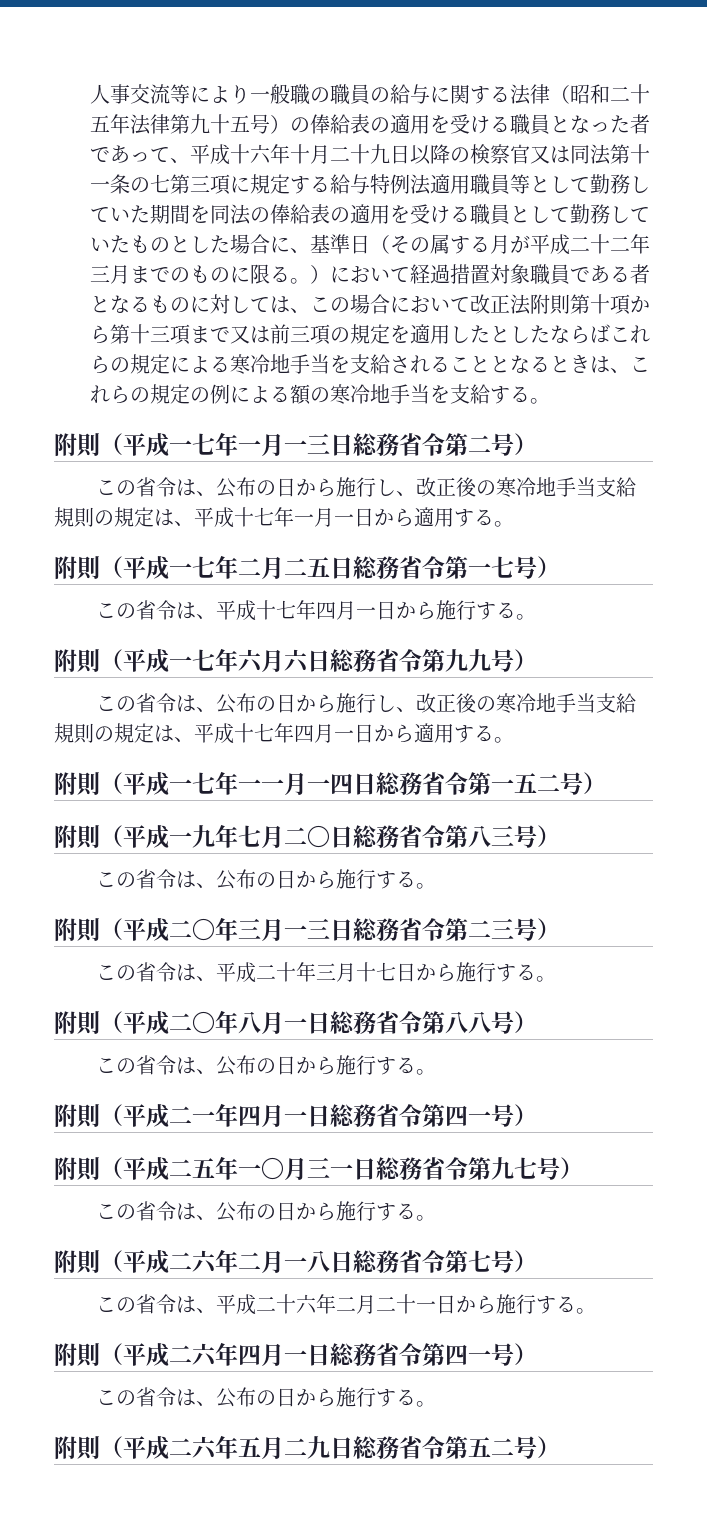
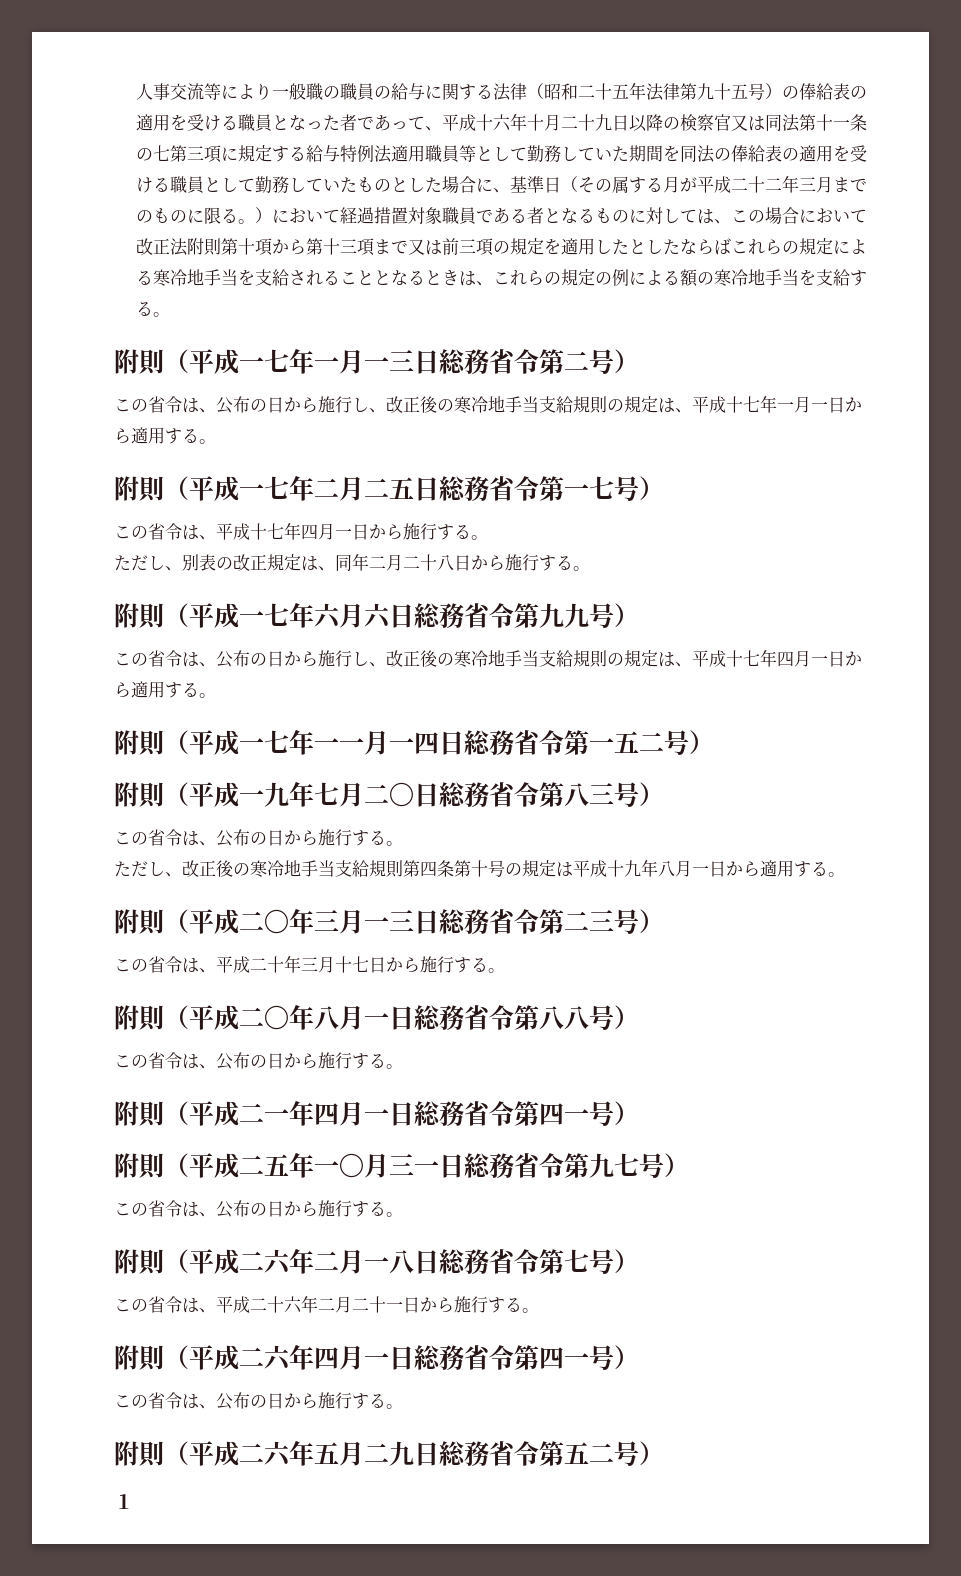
(536, 617) none -> [114,553,590,571] // ただし、別表の改正規定は、同年二月二十八日から施行する。
(436, 886) none -> [114,859,845,878] // ただし、改正後の寒冷地手当支給規則第四条第十号の規定は平成十九年八月一日から適用する。
(560, 1447) none -> [114,1494,134,1509] // １

